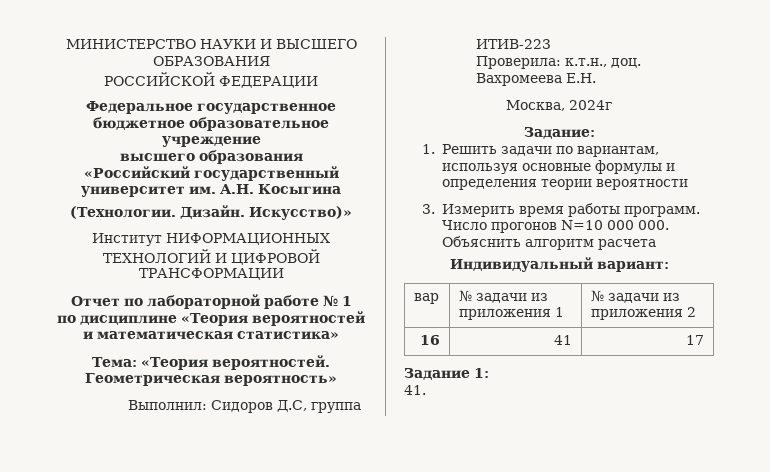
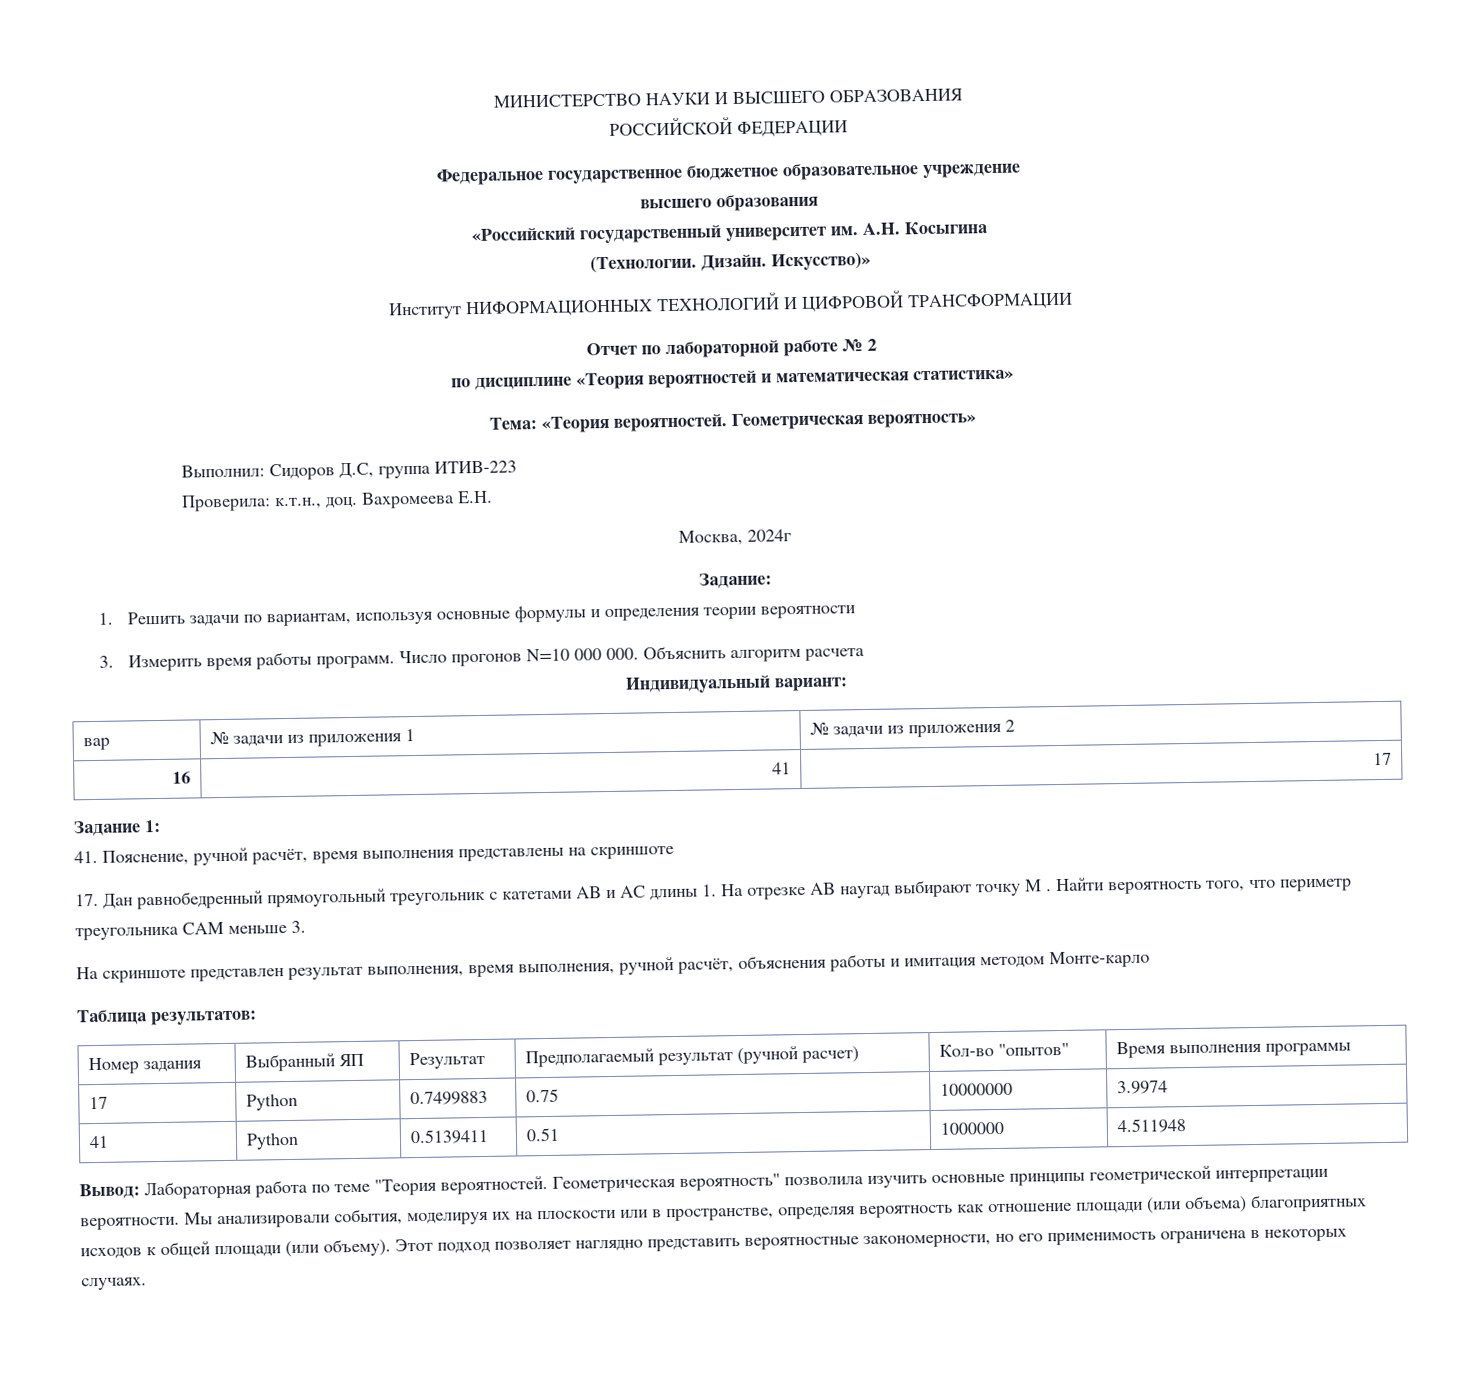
[341,296,352,306] 1 -> [866,338,877,351] 2
(426, 390) none -> [102,845,674,866] [75,877,1352,910] [75,920,306,941] [76,950,1150,983] [76,1009,257,1026] [88,1057,203,1075] [245,1053,365,1072] [409,1051,486,1070] [525,1046,860,1068] [939,1042,1070,1057] [1116,1041,1352,1059] [89,1096,109,1110] [246,1093,299,1111] [410,1090,489,1106] [526,1088,560,1103] [940,1082,1014,1096] [1117,1080,1169,1095] [89,1135,110,1149] [246,1132,300,1150] [410,1128,490,1145] [526,1127,561,1142] [940,1121,1005,1135] [1117,1118,1187,1134] [79,1165,1329,1200] [80,1193,1367,1231] [80,1228,1347,1260] [81,1277,147,1291] Пояснение, ручной расчёт, время выполнения представлены на скриншоте // 17. Дан равнобедренный прямоугольный треугольник с катетами AB и AC длины 1. На отрезке AB наугад выбирают точку M . Найти вероятность того, что периметр треугольника CAM меньше 3. // На скриншоте представлен результат выполнения, время выполнения, ручной расчёт, объяснения работы и имитация методом Монте-карло // Таблица результатов: // Номер задания | Выбранный ЯП | Результат | Предполагаемый результат (ручной расчет) | Кол-во "опытов" | Время выполнения программы // 17 | Python | 0.7499883 | 0.75 | 10000000 | 3.9974 // 41 | Python | 0.5139411 | 0.51 | 1000000 | 4.511948 // Вывод: Лабораторная работа по теме "Теория вероятностей. Геометрическая вероятность" позволила изучить основные принципы геометрической интерпретации вероятности. Мы анализировали события, моделируя их на плоскости или в пространстве, определяя вероятность как отношение площади (или объема) благоприятных исходов к общей площади (или объему). Этот подход позволяет наглядно представить вероятностные закономерности, но его применимость ограничена в некоторых случаях.

